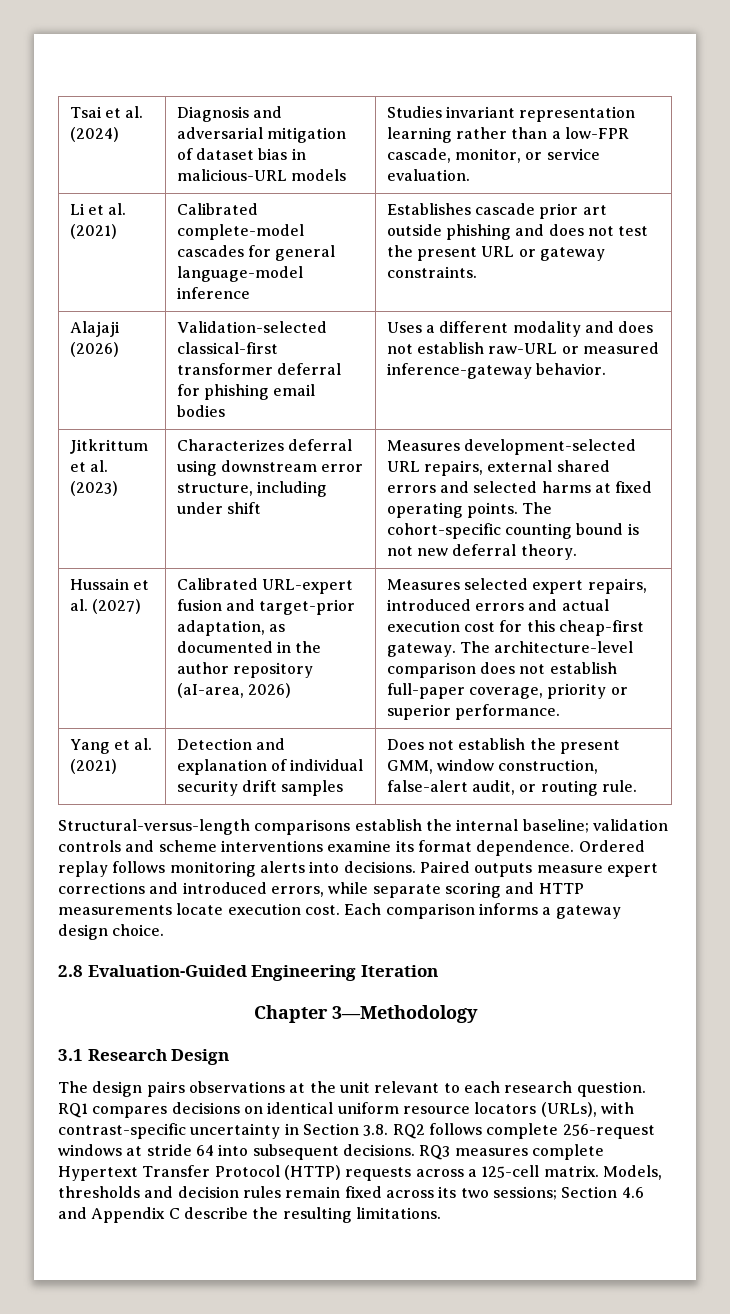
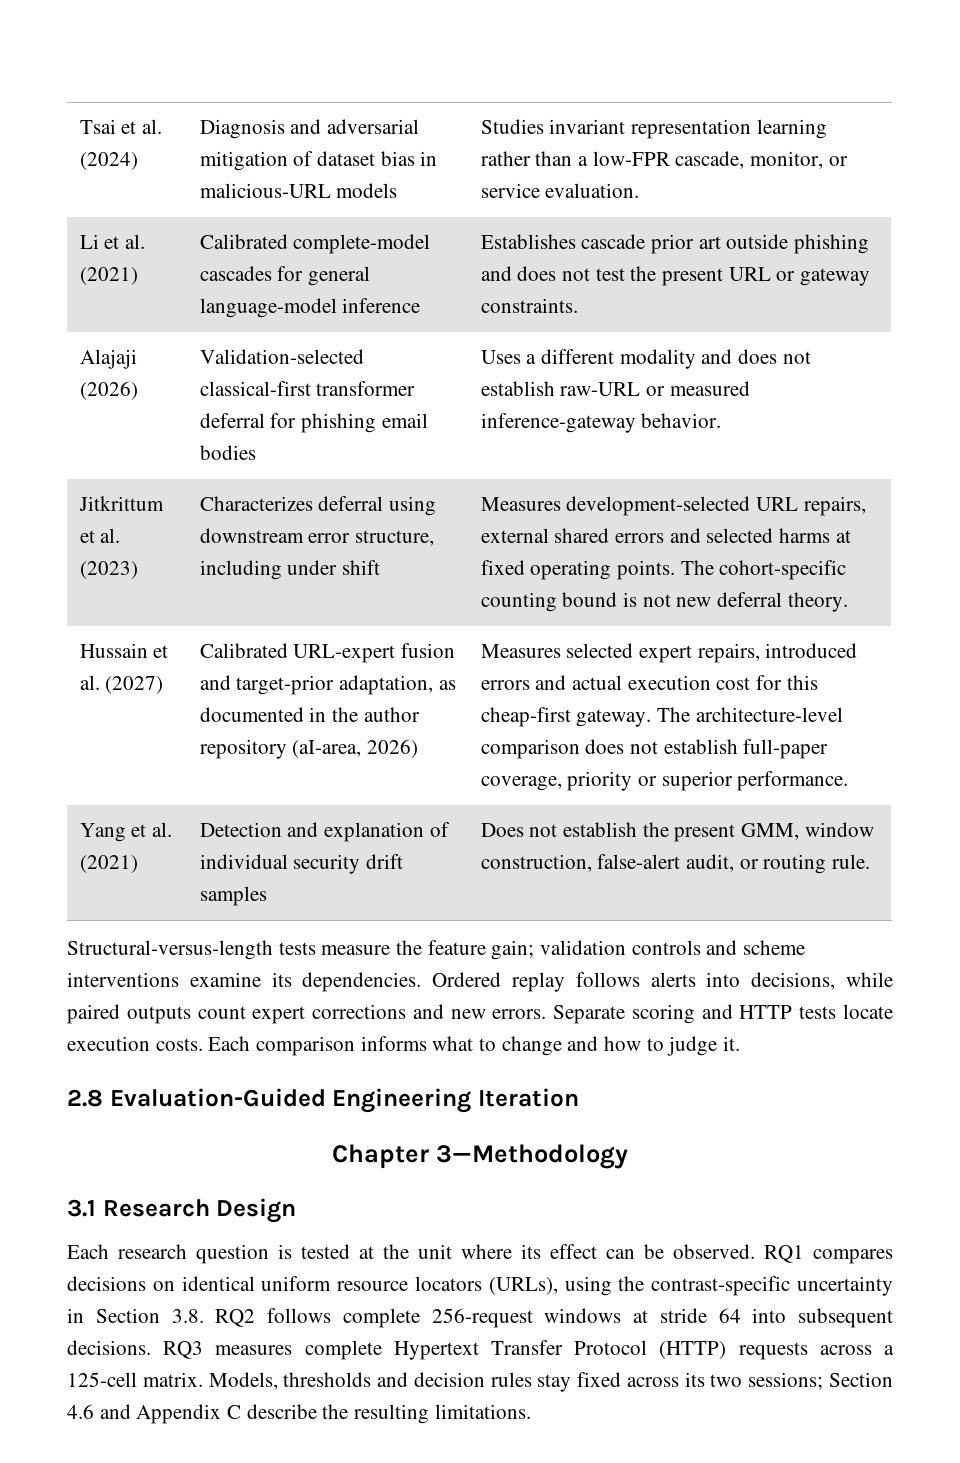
[254,819,589,835] comparisons establish the internal baseline; -> [278,940,535,960] tests measure the feature gain;
[417,840,575,856] format dependence. -> [302,972,422,992] dependencies.
[169,861,256,877] monitoring -> (640, 979) none
[343,861,658,877] [58,882,441,898] decisions. Paired outputs measure expert corrections and introduced errors, while separate -> [751,972,893,990] [67,1004,626,1024] decisions, while paired outputs count expert corrections and new errors. Separate
[58,905,172,915] measurements -> [799,1006,837,1019] tests
[304,905,340,915] cost. -> [155,1038,203,1051] costs.
[542,905,621,919] [58,924,165,940] a gateway design choice. -> [432,1036,741,1056] what to change and how to judge it.
[58,1081,646,1097] The design pairs observations at the unit relevant to each research question. -> [67,1244,755,1264] Each research question is tested at the unit where its effect can be observed.
[600,1102,634,1114] with -> [564,1276,645,1296] using the
[285,1186,341,1198] remain -> [537,1374,572,1392] stay

